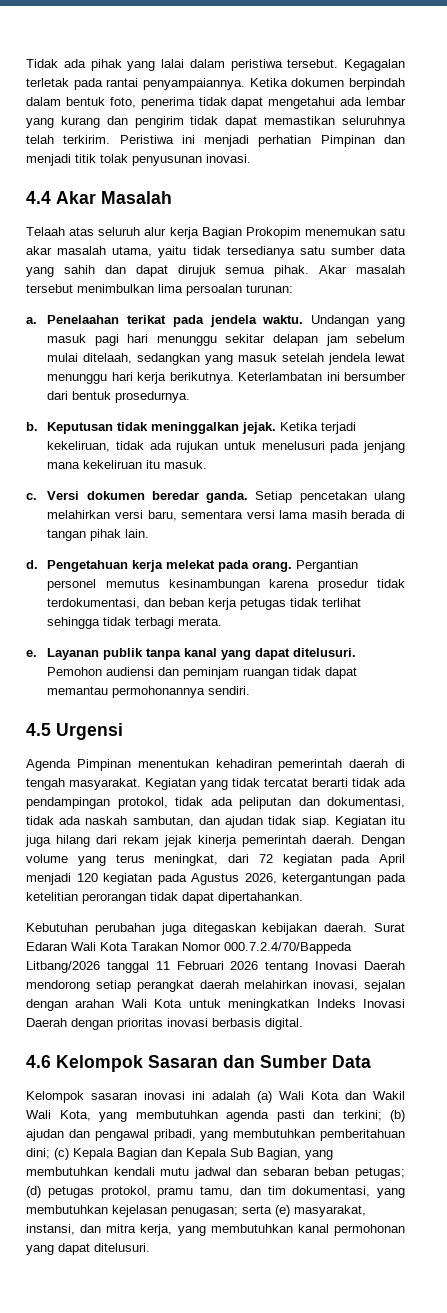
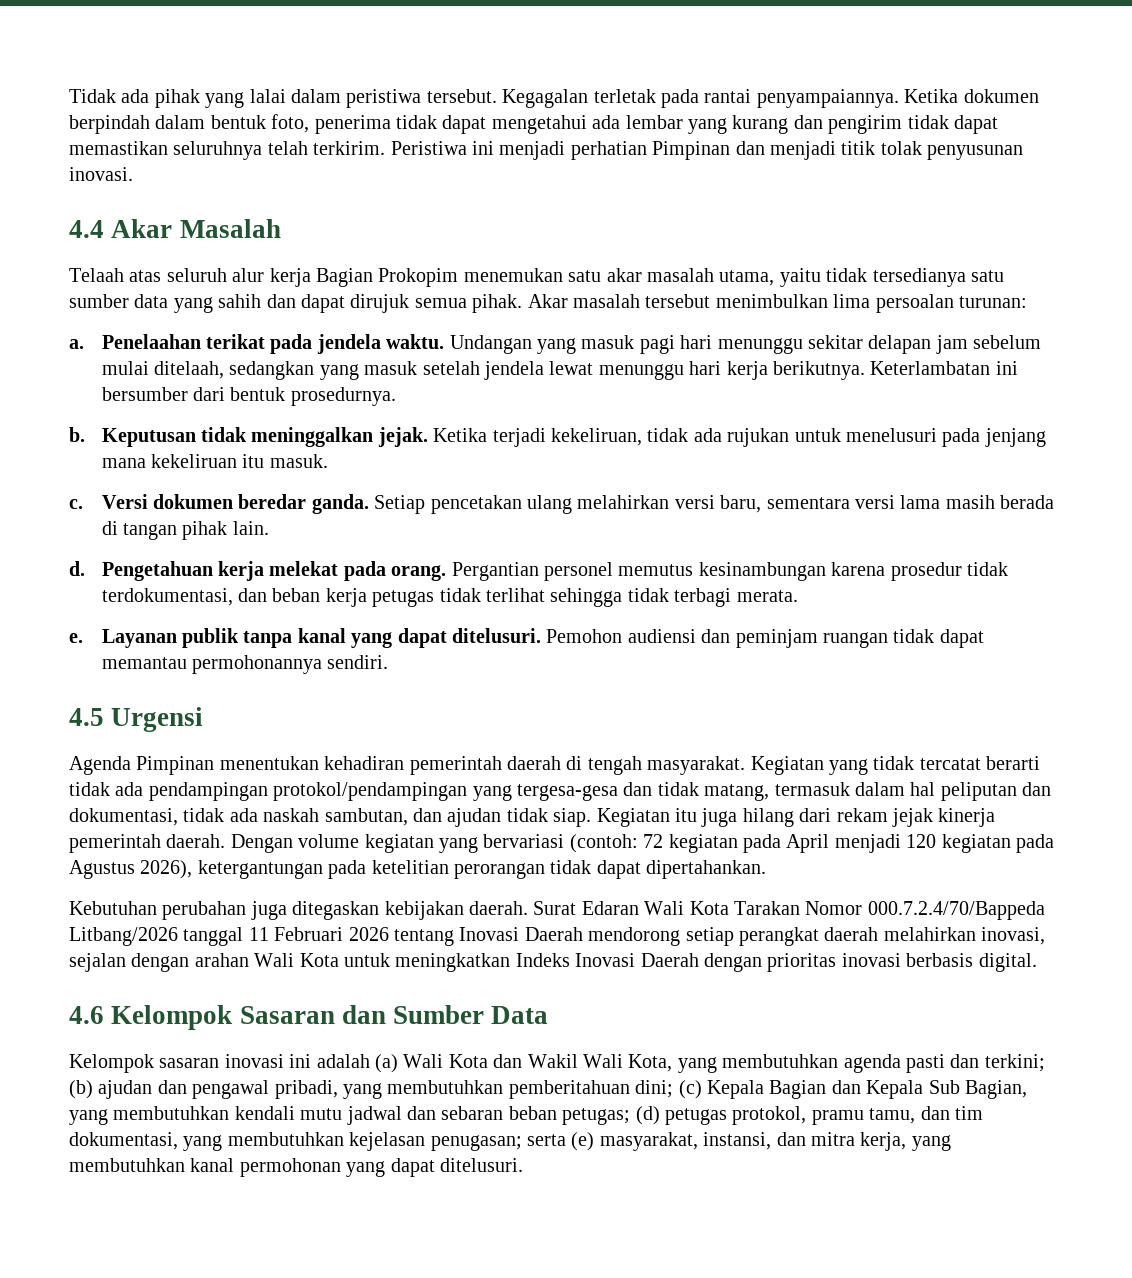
[117,797,233,809] protokol, tidak ada -> [273,782,936,801] protokol/pendampingan yang tergesa-gesa dan tidak matang, termasuk dalam hal
[77,854,249,866] yang terus meningkat, dari -> [364,834,638,853] kegiatan yang bervariasi (contoh:
[244,873,277,884] 2026, -> [140,860,193,879] 2026),

